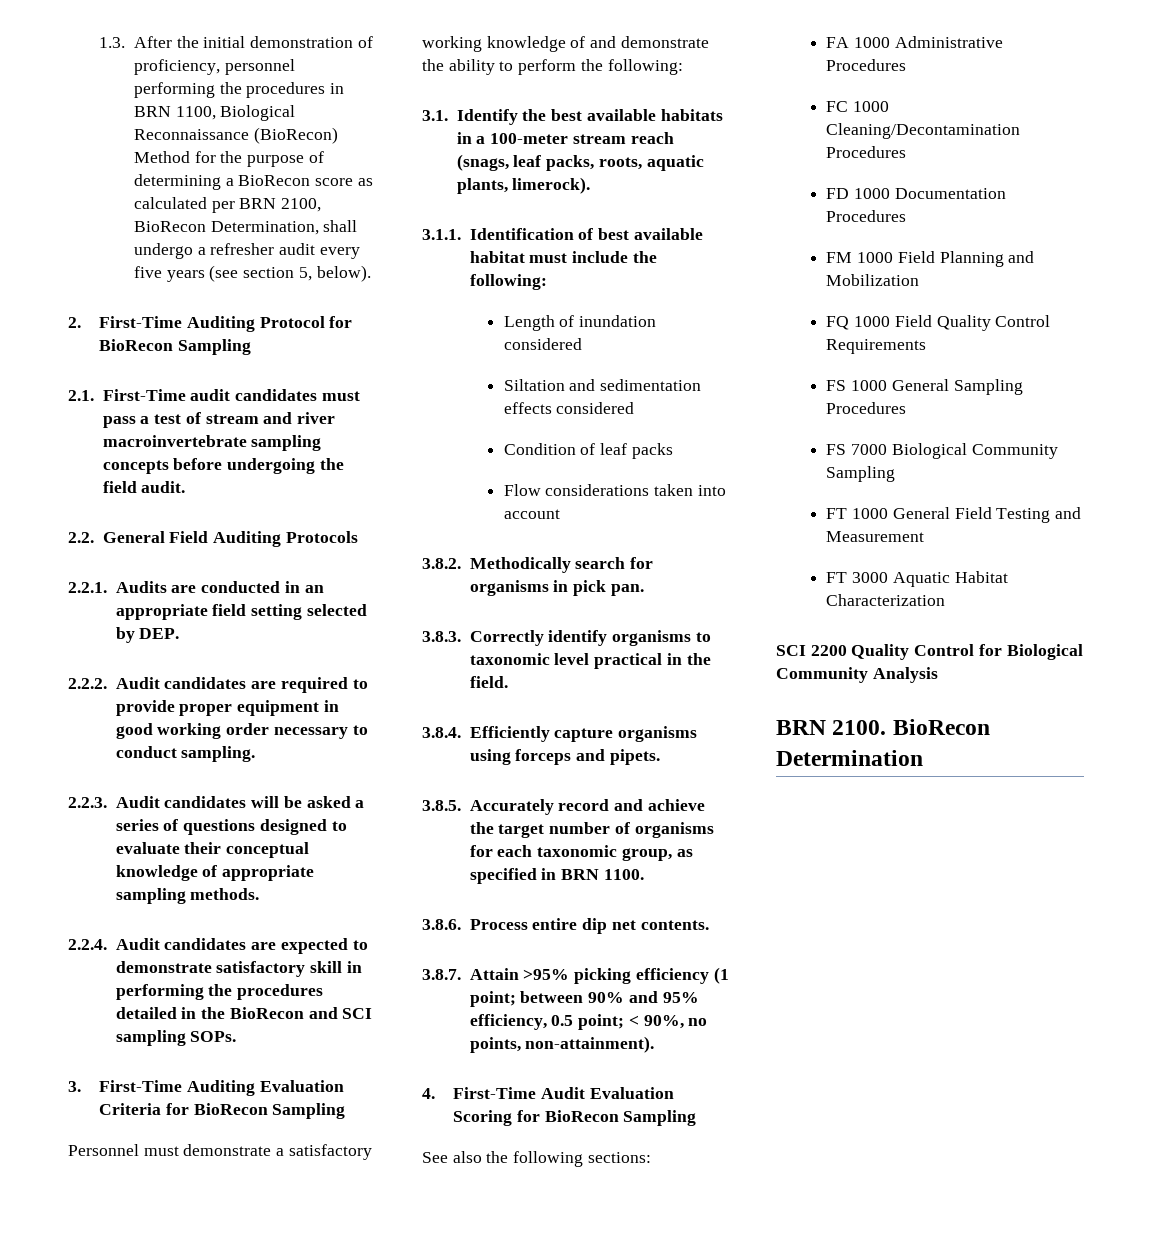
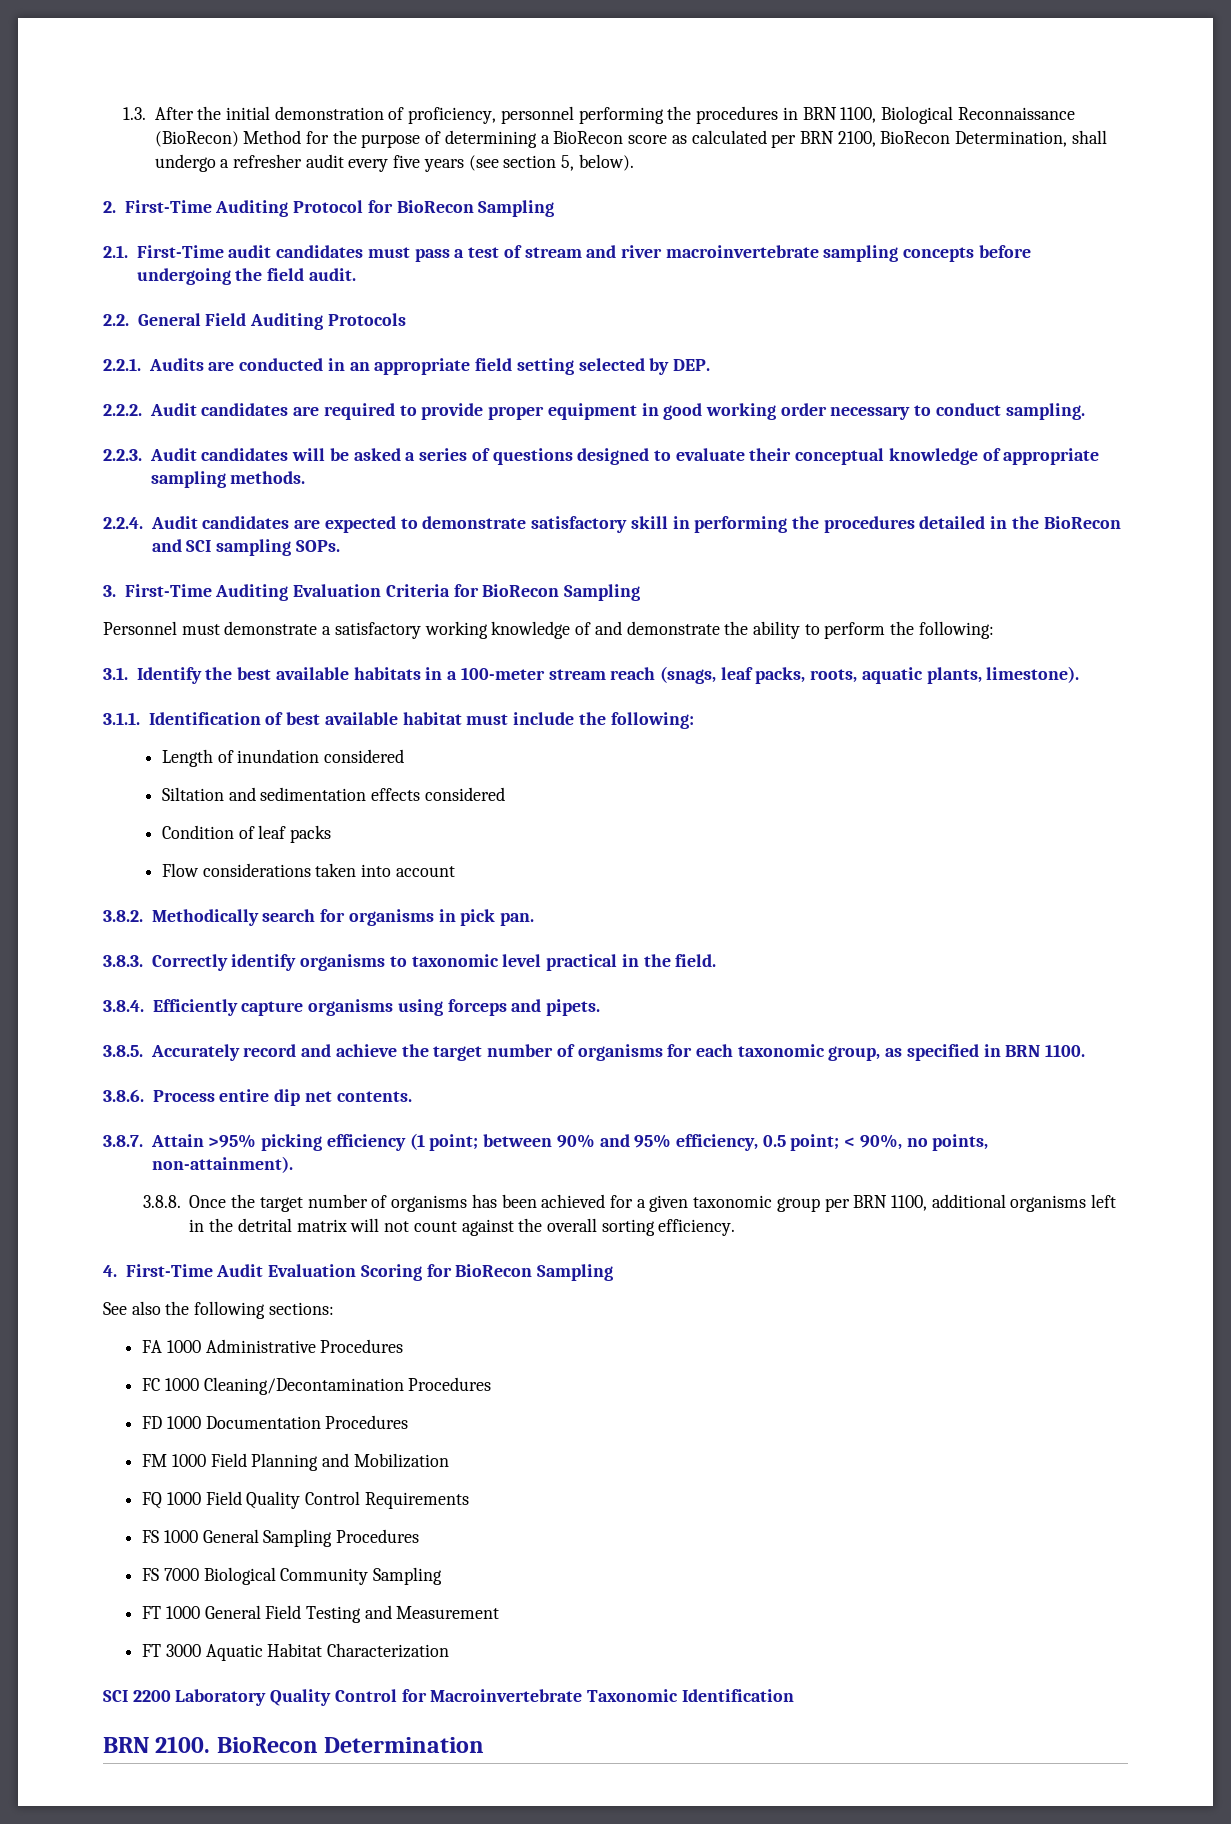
[512,177,591,194] limerock). -> [986,666,1080,683] limestone).
(655, 1044) none -> [142,1194,1117,1212] [189,1218,736,1236] // 3.8.8. Once the target number of organisms has been achieved for a given taxonomic group per BRN 1100, additional organisms left in the detrital matrix will not count against the overall sorting efficiency.
(847, 650) none -> [175,1689,267,1706] Laboratory
[1006,644,1083,660] [776,667,938,683] Biological Community Analysis -> [430,1689,794,1702] Macroinvertebrate Taxonomic Identification

